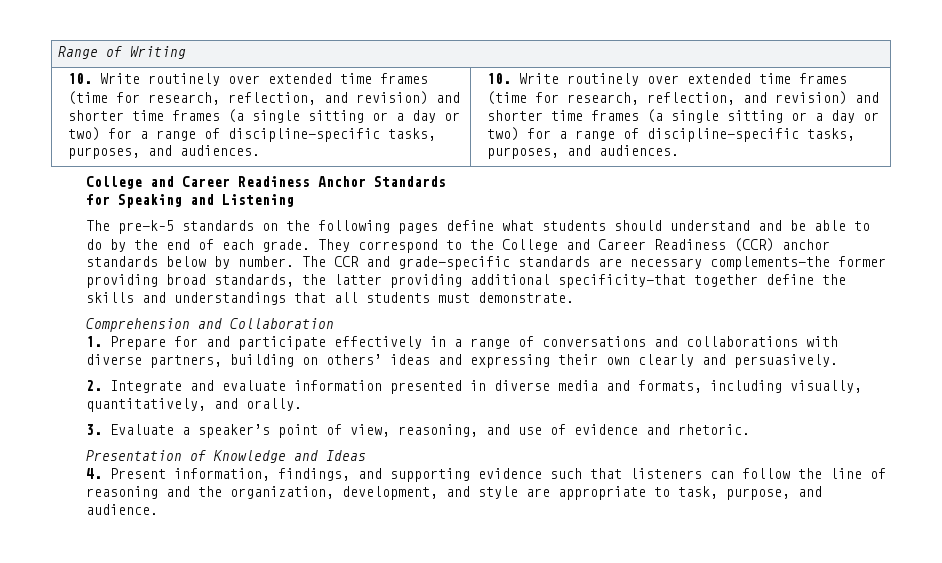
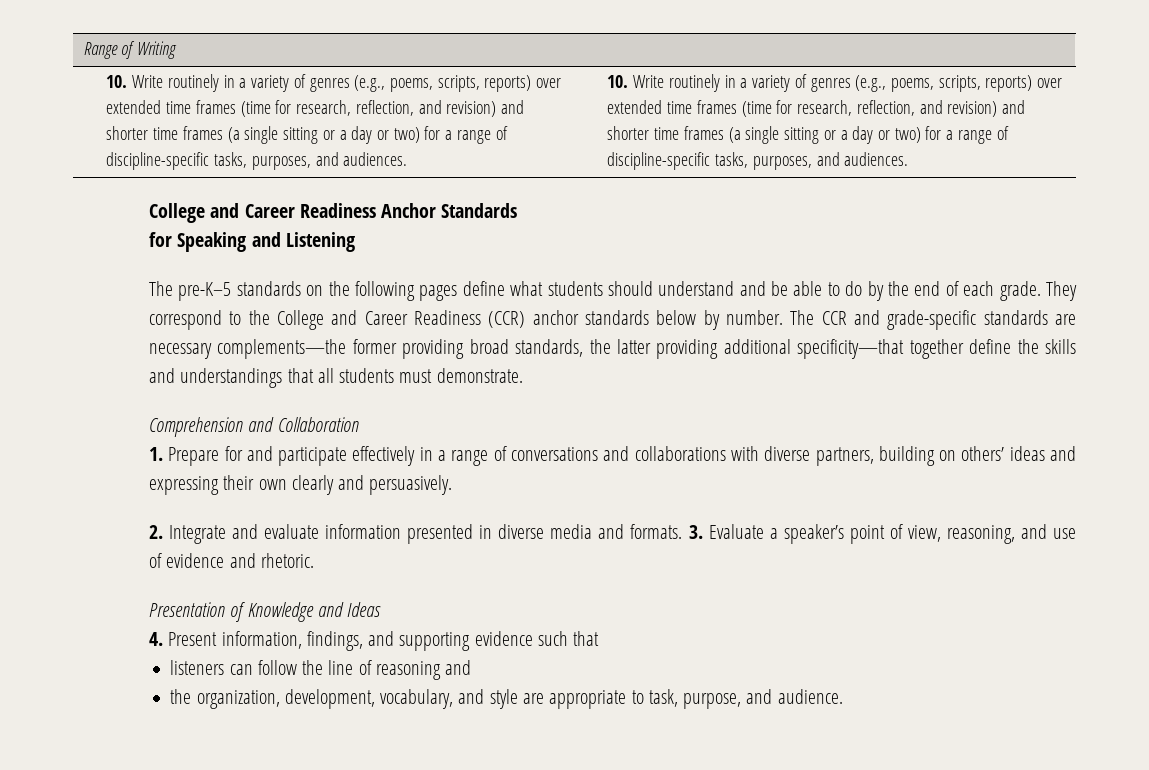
(221, 79) none -> [223,74,532,92] in a variety of genres (e.g., poems, scripts, reports)
(640, 79) none -> [724,74,1033,92] in a variety of genres (e.g., poems, scripts, reports)
[118,220,175,234] pre-k–5 -> [178,282,232,301] pre-K–5
[638,380,863,393] [86,398,303,412] formats, including visually, quantitatively, and orally. // -> [630,524,683,539] formats.
(623, 473) none -> (600, 638) //
(191, 491) none -> (472, 667) //
(439, 493) none -> [380,689,454,709] vocabulary,

